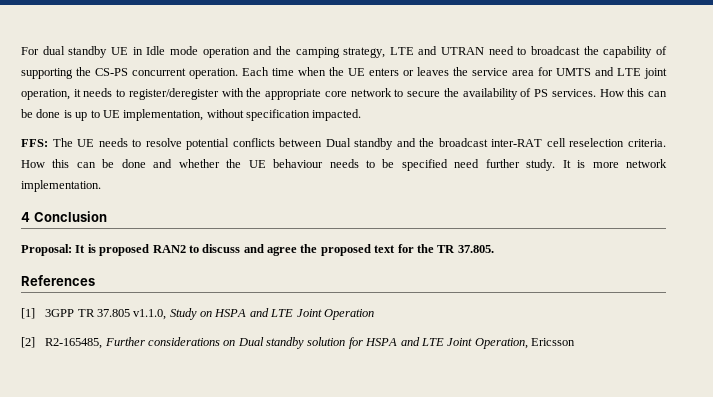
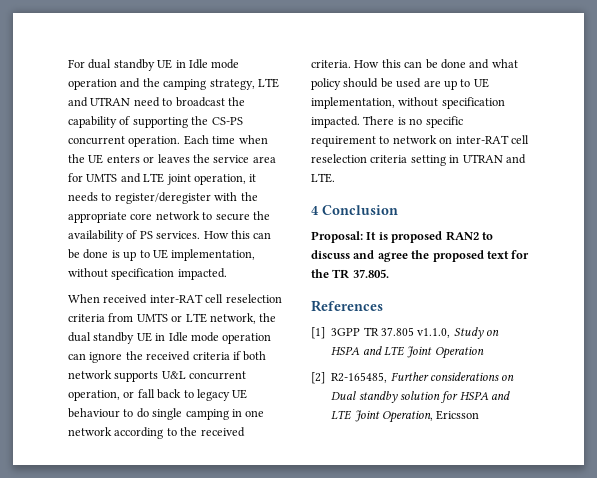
[21,138,625,150] FFS: The UE needs to resolve potential conflicts between Dual standby and the broadcast inter-RAT cell reselection -> [68,294,282,304] [68,313,277,324] [68,332,272,344] [68,351,267,363] [68,370,247,382] [68,389,248,401] [68,408,265,420] [68,427,245,439] When received inter-RAT cell reselection criteria from UMTS or LTE network, the dual standby UE in Idle mode operation can ignore the received criteria if both network supports U&L concurrent operation, or fall back to legacy UE behaviour to do single camping in one network according to the received
[178,159,667,171] [21,180,101,192] whether the UE behaviour needs to be specified need further study. It is more network implementation. -> [491,59,518,68] [311,78,489,90] [311,97,505,109] [311,116,463,128] [311,135,529,147] [311,154,526,166] [311,173,335,183] what policy should be used are up to UE implementation, without specification impacted. There is no specific requirement to network on inter-RAT cell reselection criteria setting in UTRAN and LTE.

